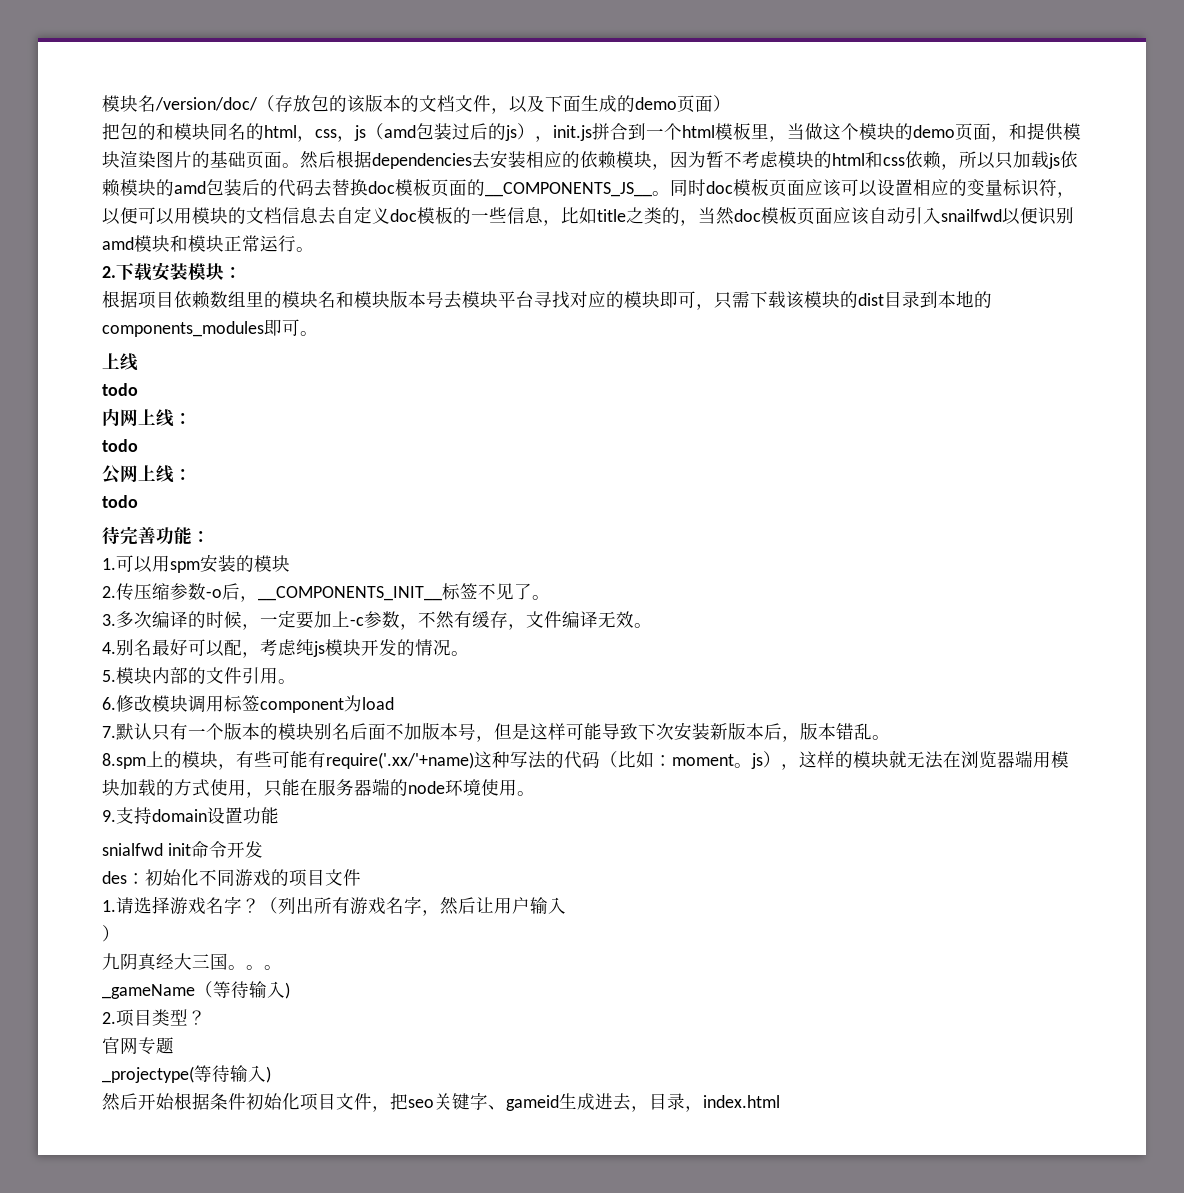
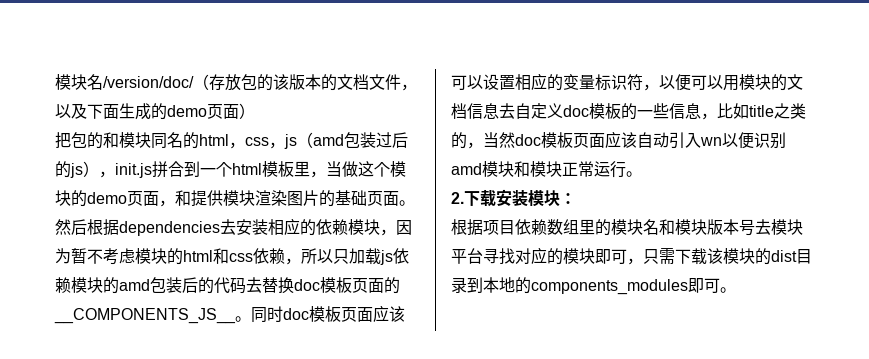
[941,209,1002,222] snailfwd -> [700,137,722,146] wn
[102,353,138,371] [102,383,138,396] [102,408,192,427] [102,439,138,452] [102,465,192,484] [102,495,138,508] [102,526,210,545] [102,554,290,573] [102,583,550,602] [102,610,652,630] [102,639,469,658] [102,667,296,684] [102,695,394,713] [102,722,890,742] [102,750,1069,770] [102,778,535,798] [102,807,279,824] [102,841,263,858] [102,869,361,887] [102,896,566,916] [102,925,120,942] [102,953,282,971] [102,981,290,999] [102,1009,206,1027] [102,1037,174,1055] [102,1065,271,1083] [102,1092,780,1112] // 上线 // todo // 内网上线： // todo // 公网上线： // todo // 待完善功能： // 1.可以用spm安装的模块 // 2.传压缩参数-o后，__COMPONENTS_INIT__标签不见了。 // 3.多次编译的时候，一定要加上-c参数，不然有缓存，文件编译无效。 // 4.别名最好可以配，考虑纯js模块开发的情况。 // 5.模块内部的文件引用。 // 6.修改模块调用标签component为load // 7.默认只有一个版本的模块别名后面不加版本号，但是这样可能导致下次安装新版本后，版本错乱。 // 8.spm上的模块，有些可能有require('.xx/'+name)这种写法的代码（比如：moment。js），这样的模块就无法在浏览器端用模块加载的方式使用，只能在服务器端的node环境使用。 // 9.支持domain设置功能 // snialfwd init命令开发 // des：初始化不同游戏的项目文件 // 1.请选择游戏名字？（列出所有游戏名字，然后让用户输入 // ） // 九阴真经大三国。。。 // _gameName（等待输入) // 2.项目类型？ // 官网专题 // _projectype(等待输入) // 然后开始根据条件初始化项目文件，把seo关键字、gameid生成进去，目录，index.html -> (736, 290) none

